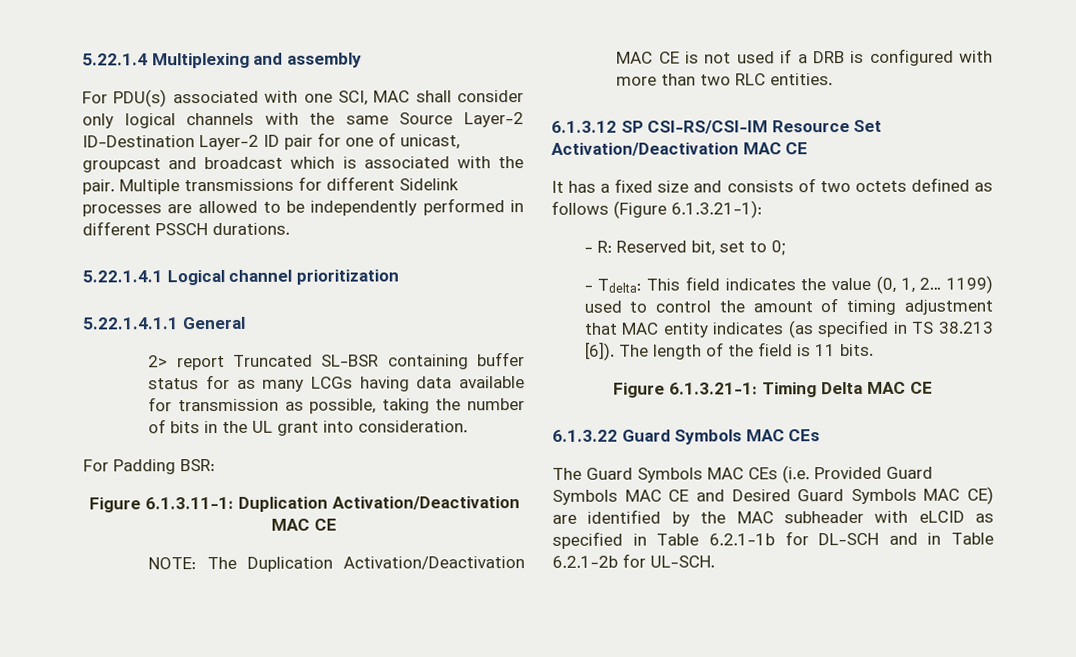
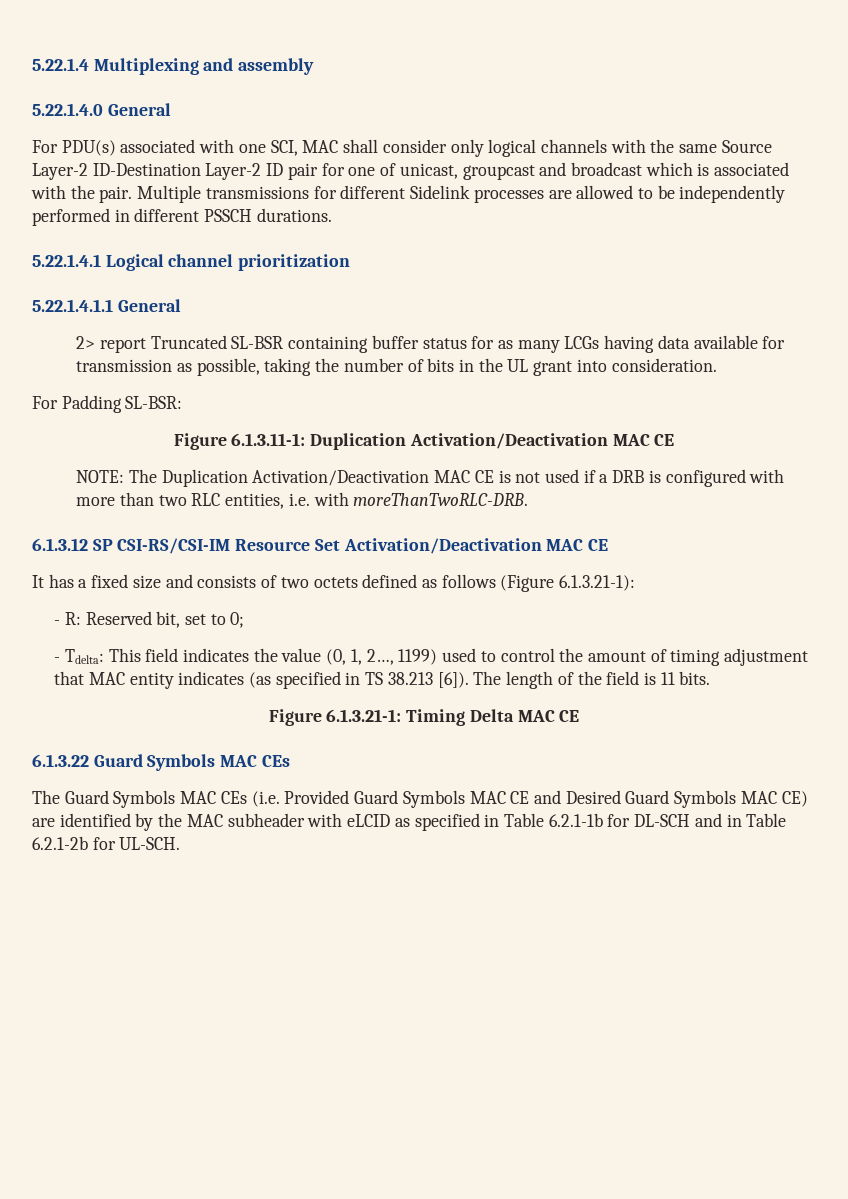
(362, 60) none -> [32,103,171,116] // 5.22.1.4.0 General
[180,459,215,472] BSR: -> [125,396,183,409] SL-BSR:
[770,73,834,86] entities. -> [225,492,529,509] entities, i.e. with moreThanTwoRLC-DRB.
[919,277,942,290] 2… -> [366,649,394,665] 2…,

